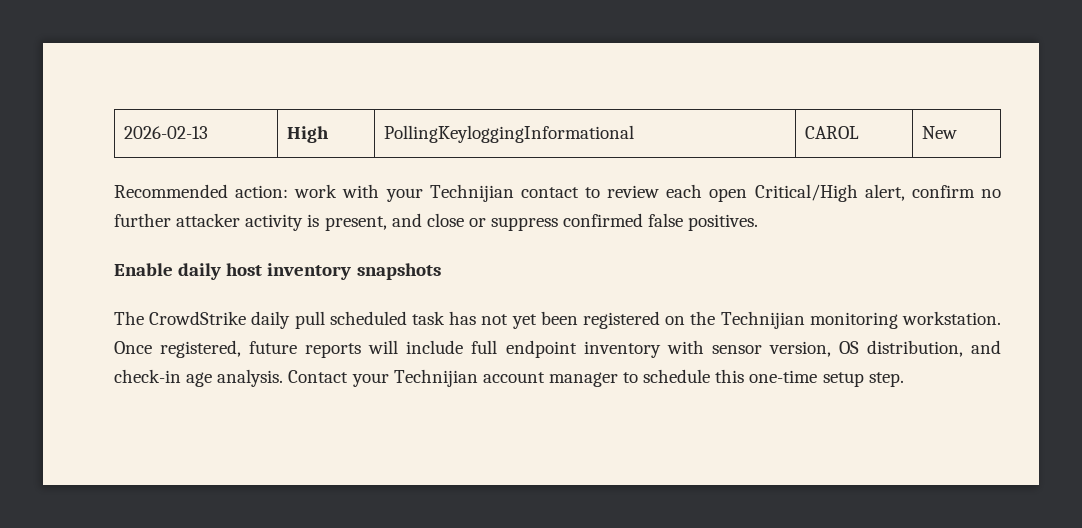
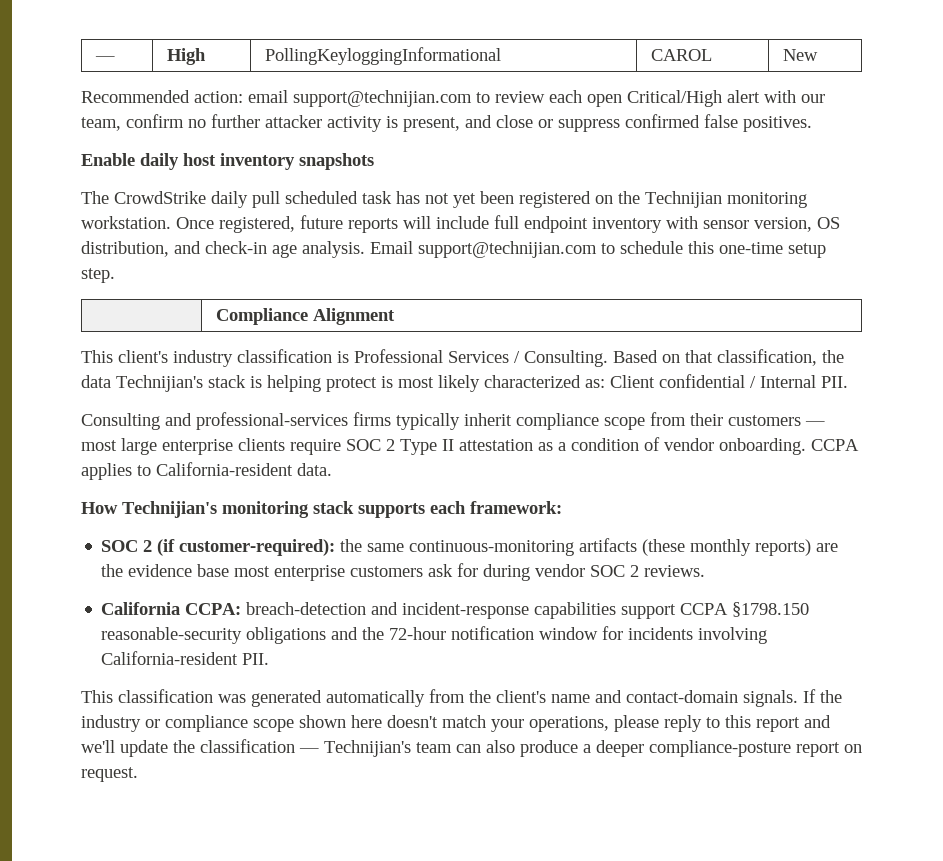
[124,126,209,139] 2026-02-13 -> [94,56,115,61] —
[294,184,579,202] work with your Technijian contact -> [248,90,472,107] email support@technijian.com
[864,184,905,201] alert, -> [727,90,825,103] [81,117,121,131] alert with our team,
[288,369,618,387] Contact your Technijian account manager -> [370,241,597,258] Email support@technijian.com
(904, 379) none -> [215,308,395,325] [81,349,844,367] [81,374,848,392] [81,412,825,430] [81,437,859,455] [81,462,332,480] [81,501,562,518] [101,538,839,556] [101,563,706,581] [101,602,810,619] [101,626,768,644] [101,651,270,665] [81,689,842,707] [81,715,831,732] [81,739,862,757] [81,767,138,782] // | Compliance Alignment // This client's industry classification is Professional Services / Consulting. Based on that classification, the data Technijian's stack is helping protect is most likely characterized as: Client confidential / Internal PII. // Consulting and professional-services firms typically inherit compliance scope from their customers — most large enterprise clients require SOC 2 Type II attestation as a condition of vendor onboarding. CCPA applies to California-resident data. // How Technijian's monitoring stack supports each framework: // SOC 2 (if customer-required): the same continuous-monitoring artifacts (these monthly reports) are the evidence base most enterprise customers ask for during vendor SOC 2 reviews. // California CCPA: breach-detection and incident-response capabilities support CCPA §1798.150 reasonable-security obligations and the 72-hour notification window for incidents involving California-resident PII. // This classification was generated automatically from the client's name and contact-domain signals. If the industry or compliance scope shown here doesn't match your operations, please reply to this report and we'll update the classification — Technijian's team can also produce a deeper compliance-posture report on request.

